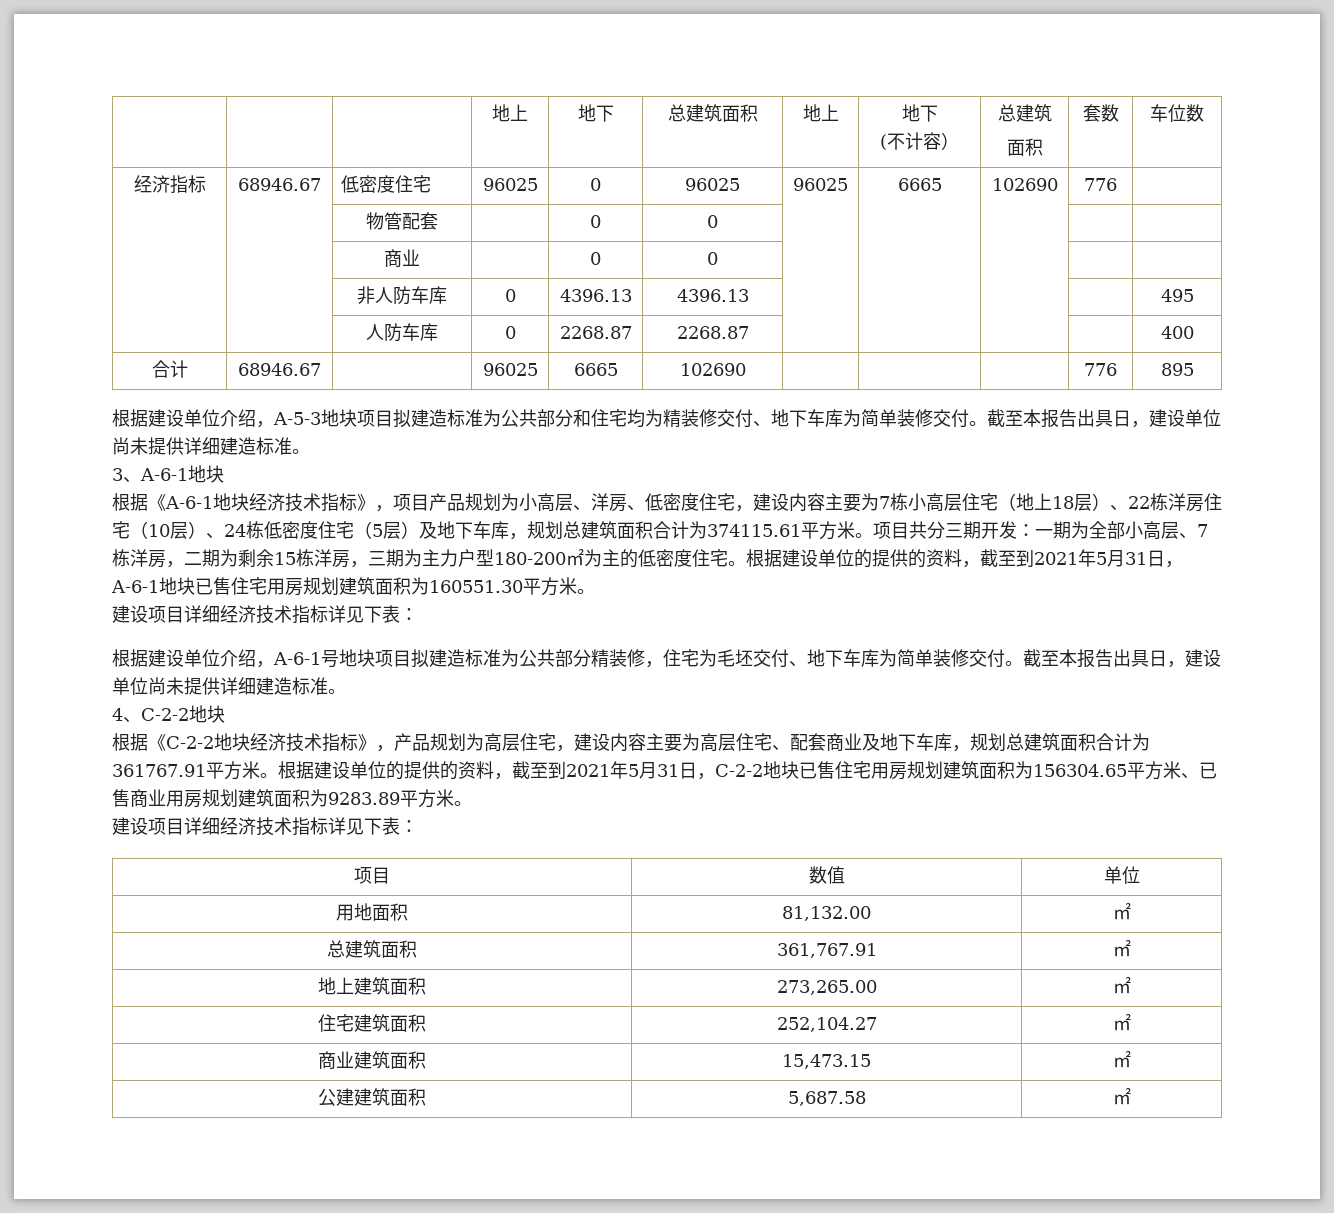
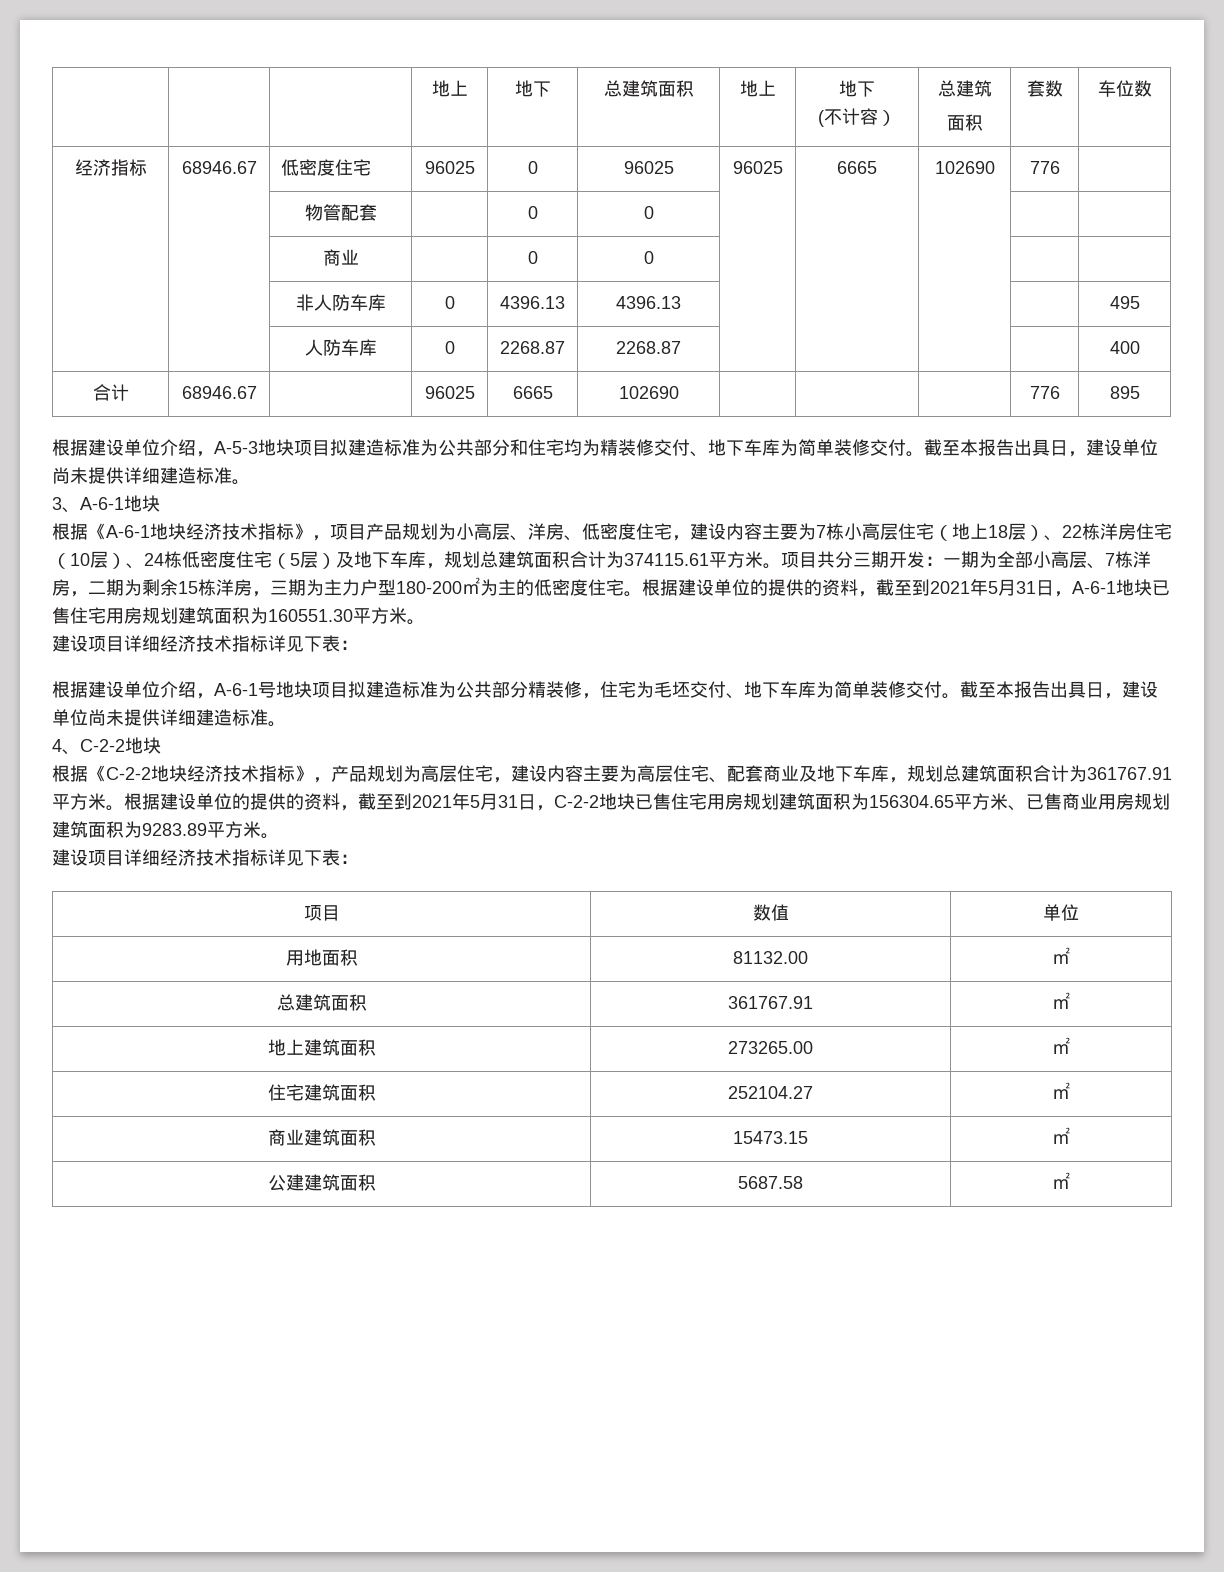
[782,906,872,921] 81,132.00 -> [733,951,808,964] 81132.00
[776,943,877,958] 361,767.91 -> [728,996,813,1009] 361767.91
[776,980,877,995] 273,265.00 -> [728,1041,813,1054] 273265.00
[776,1017,877,1032] 252,104.27 -> [728,1086,813,1099] 252104.27
[782,1054,872,1069] 15,473.15 -> [733,1131,808,1144] 15473.15
[787,1091,866,1106] 5,687.58 -> [738,1176,803,1189] 5687.58

